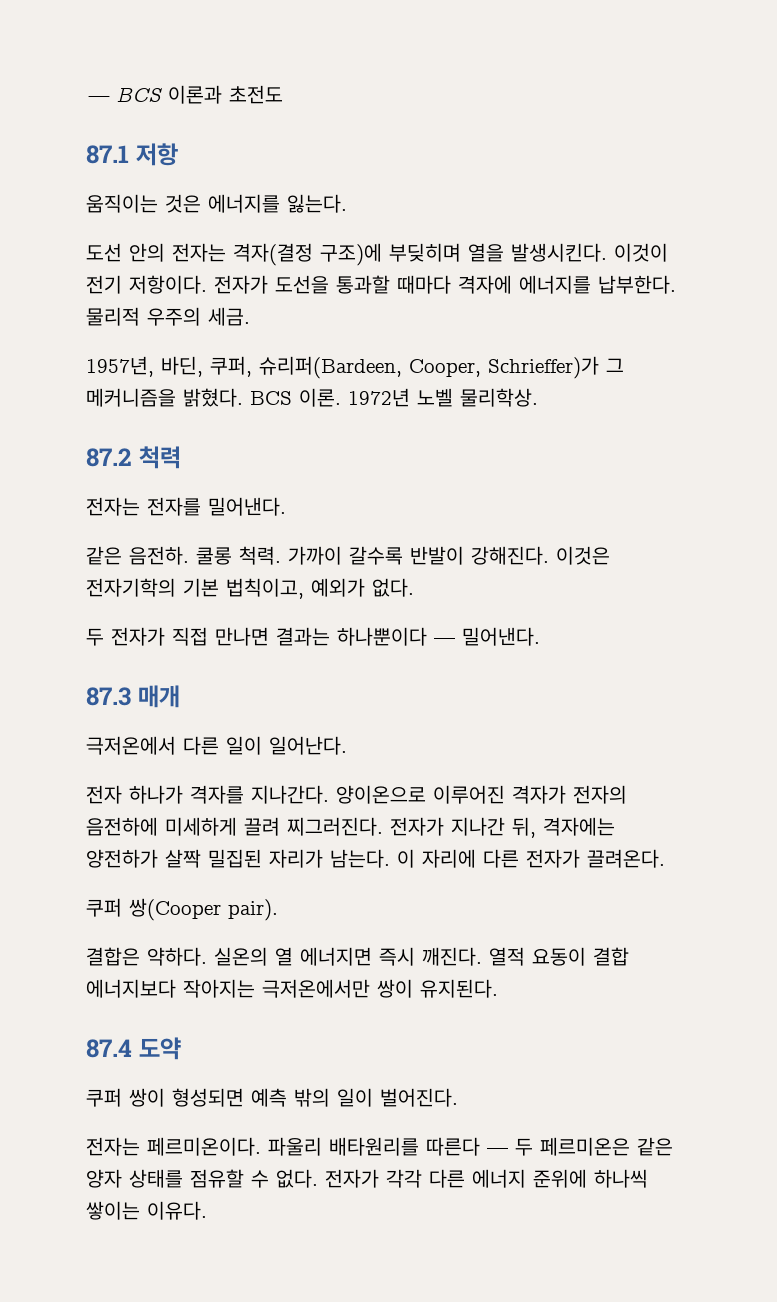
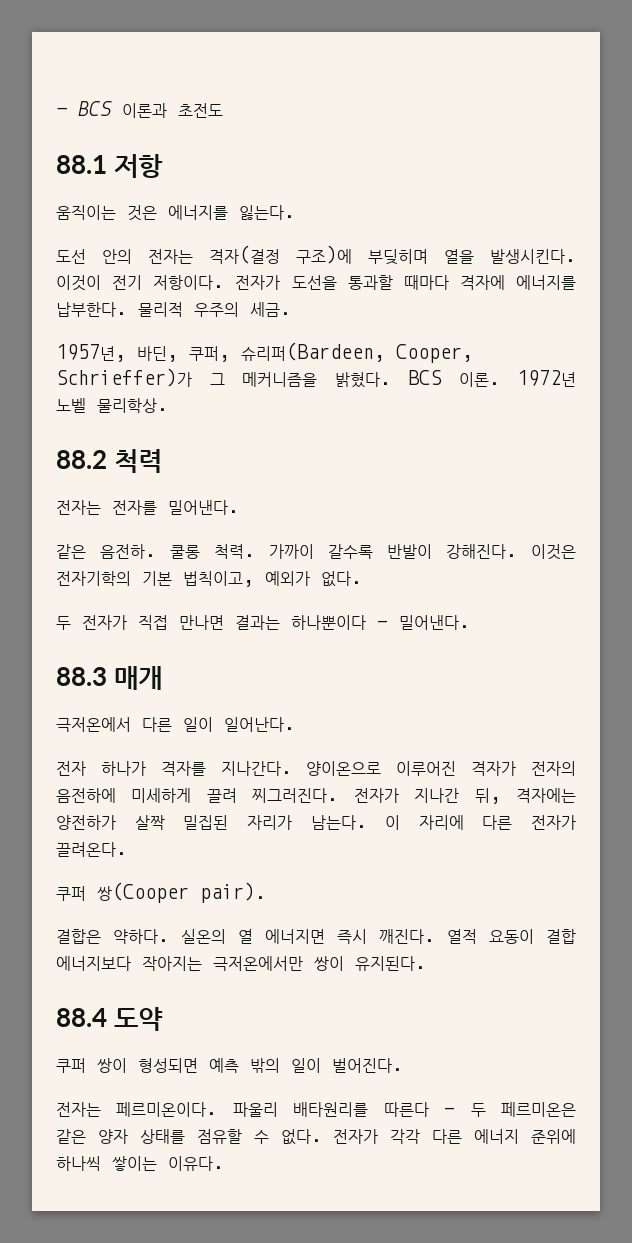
[86,145,129,164] 87.1 -> [56,155,107,174] 88.1
[86,448,132,467] 87.2 -> [56,450,107,469] 88.2
[86,687,131,706] 87.3 -> [56,667,107,686] 88.3
[86,1039,132,1058] 87.4 -> [56,1008,107,1027] 88.4

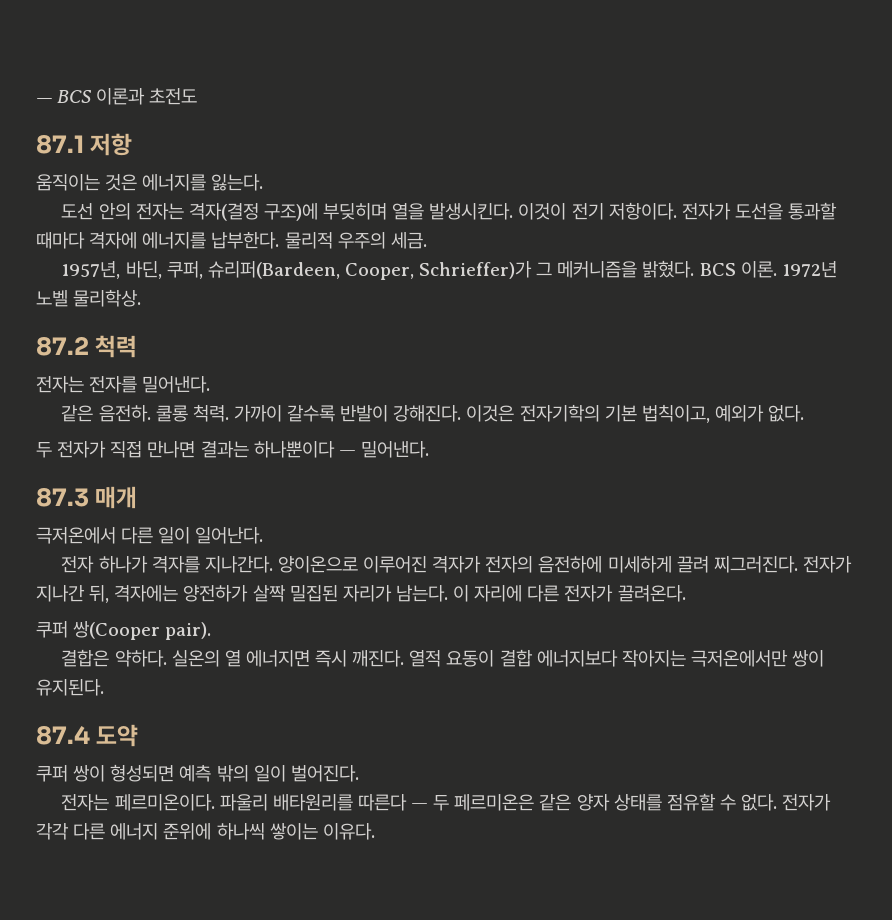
[56,155,107,174] 88.1 -> [36,134,84,154] 87.1
[56,450,107,469] 88.2 -> [36,336,89,356] 87.2
[56,667,107,686] 88.3 -> [36,487,89,507] 87.3
[56,1008,107,1027] 88.4 -> [36,725,90,745] 87.4

